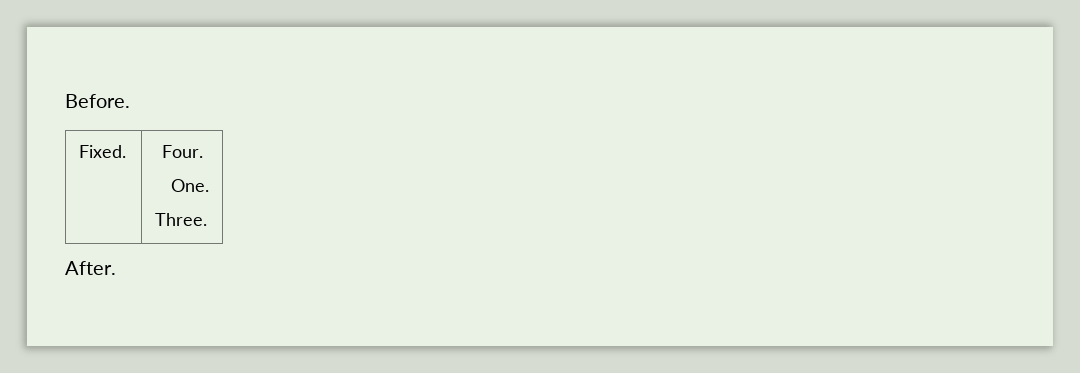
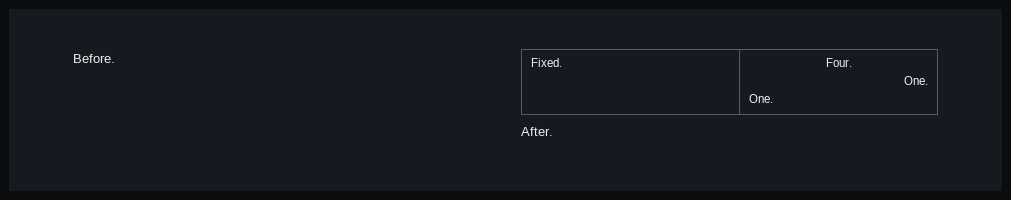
[155,213,208,226] Three. -> [748,94,773,103] One.

